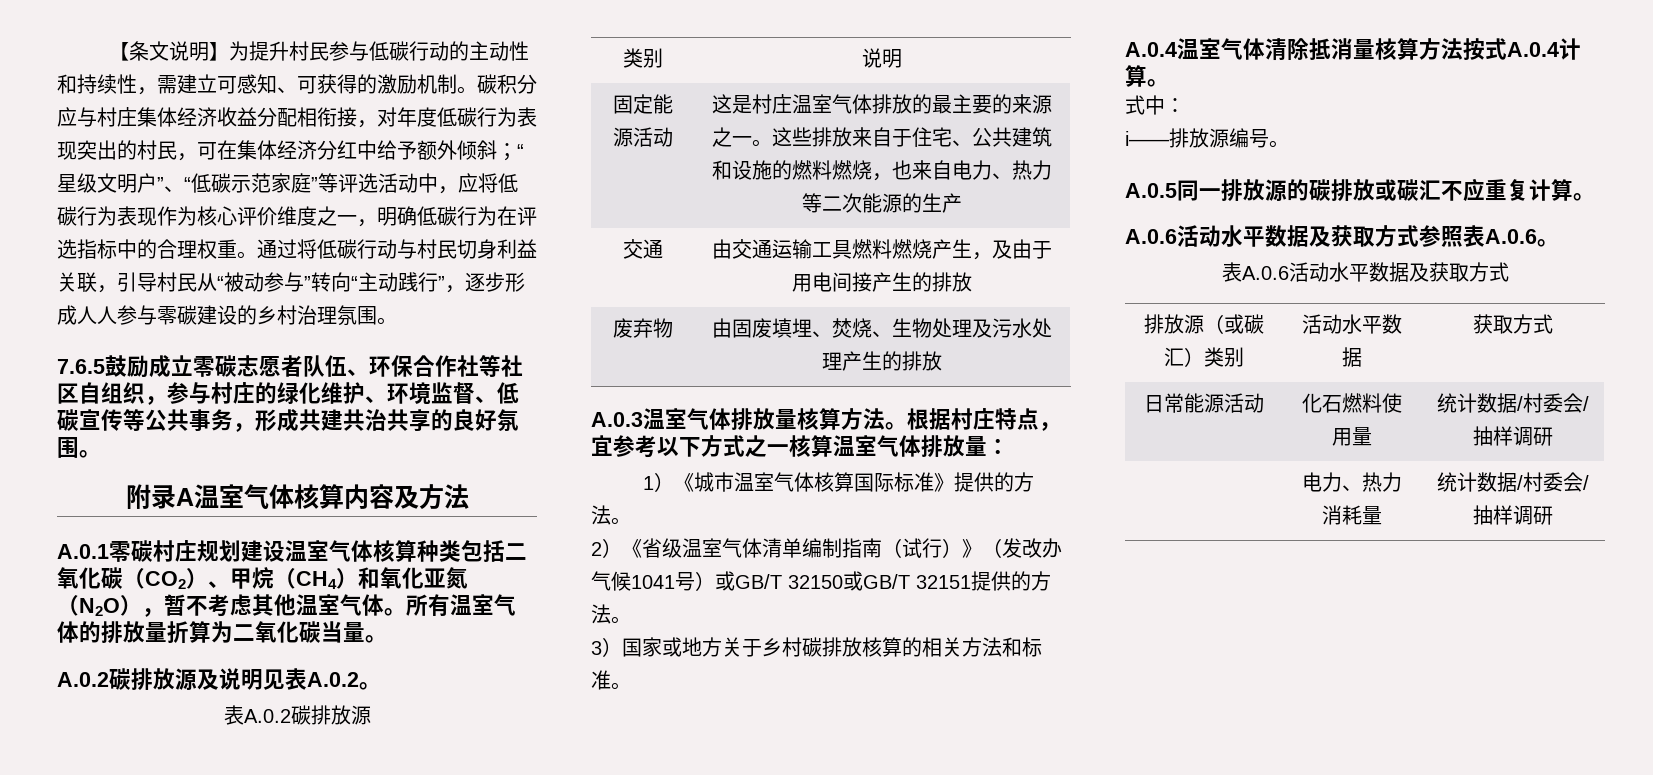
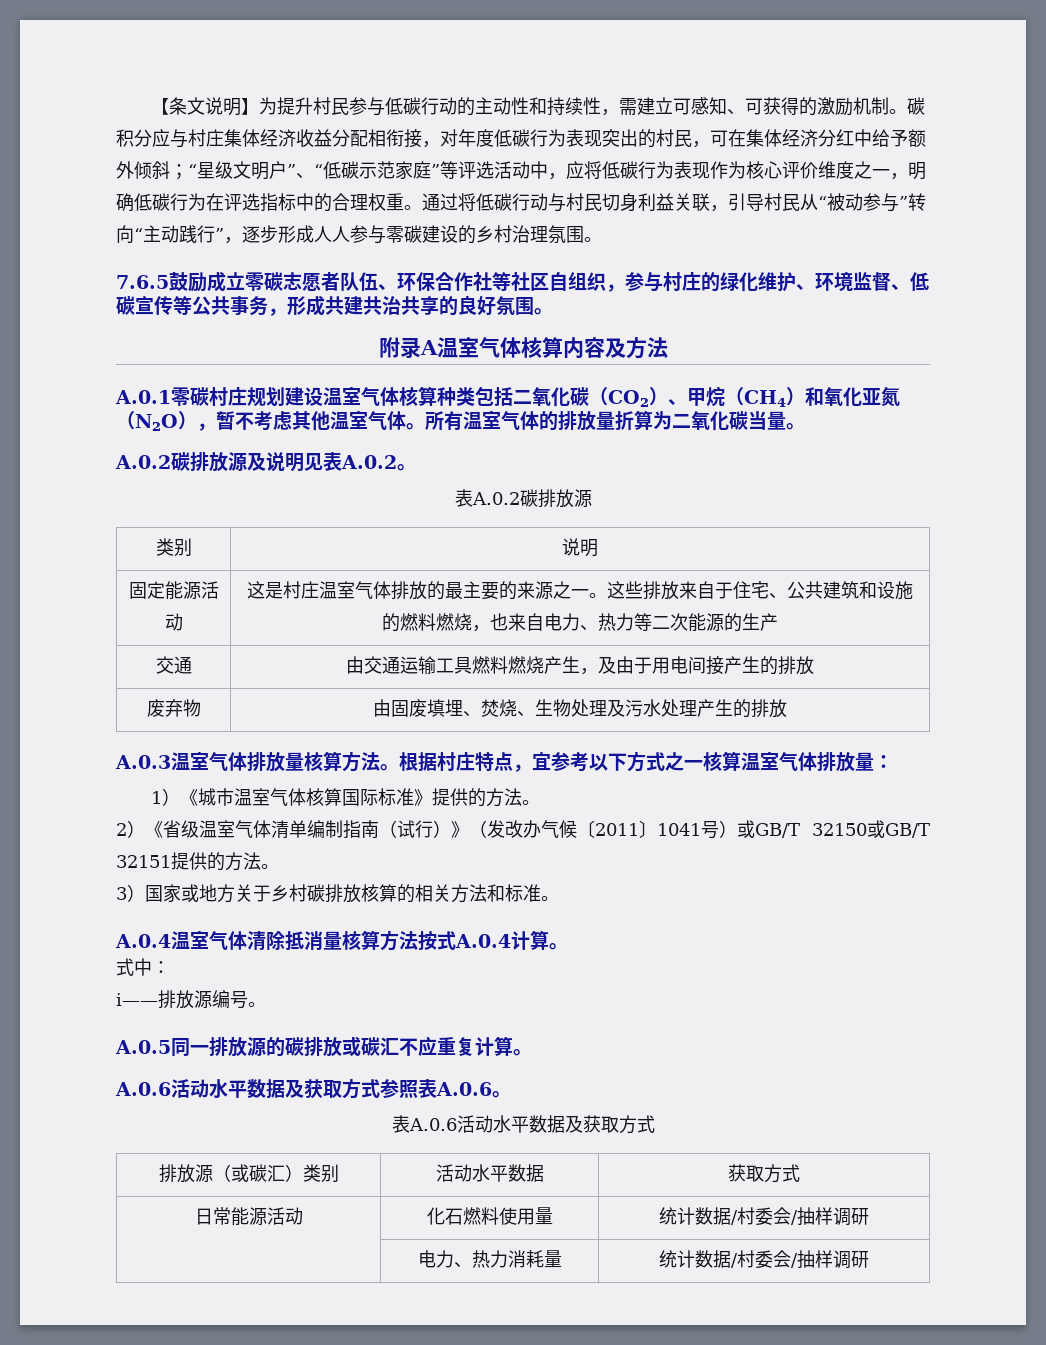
(631, 581) none -> [577,820,657,838] 〔2011〕

